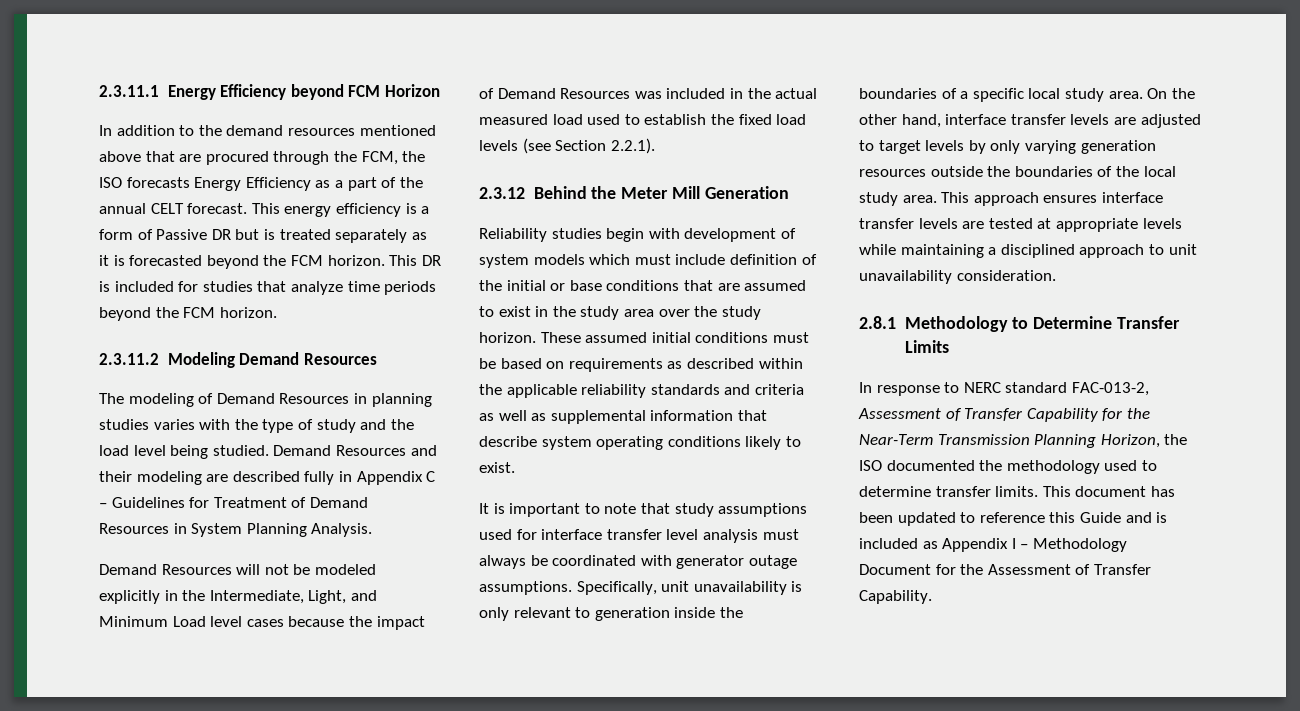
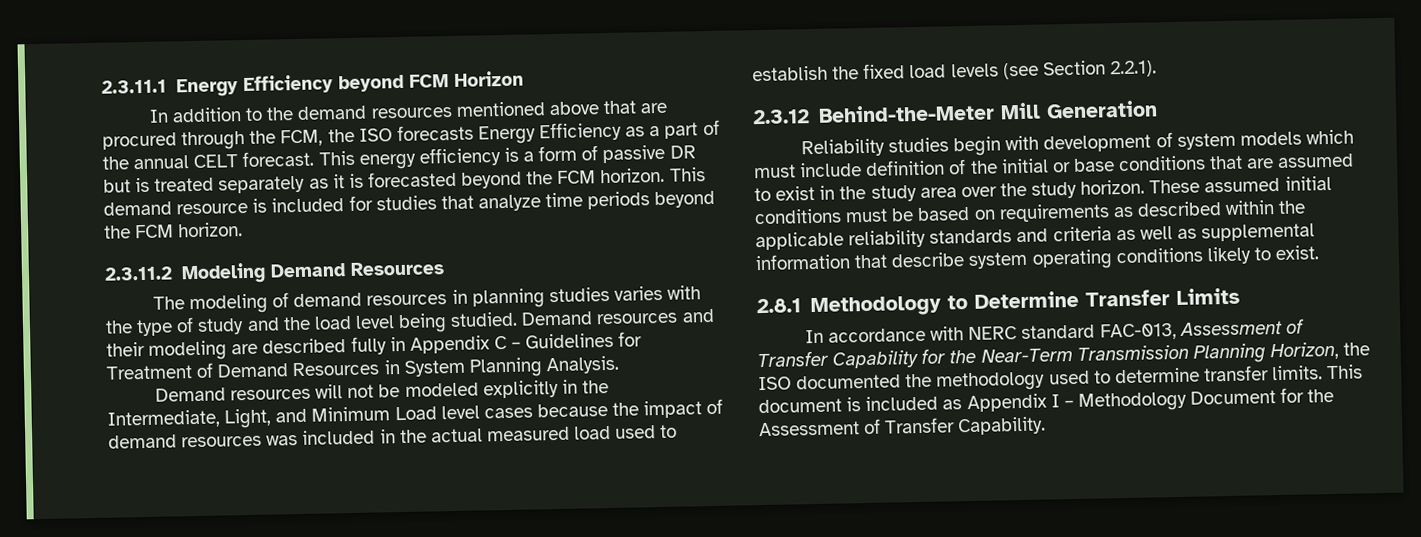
[156,229,208,240] Passive -> [602,144,666,164] passive
[421,255,441,266] DR -> [103,201,249,216] demand resource
[216,393,350,404] Demand Resources -> [293,292,448,308] demand resources
[335,445,406,456] Resources -> [596,312,679,325] resources
[161,564,232,575] Resources -> [230,388,312,401] resources
[497,88,631,99] Demand Resources -> [108,434,263,449] demand resources
[533,186,669,199] Behind the Meter -> [817,103,995,123] Behind-the-Meter
[479,503,808,517] [479,529,799,543] [479,555,797,569] [479,581,803,595] [479,607,743,621] [859,88,1195,102] [859,114,1201,128] [859,140,1156,154] [859,166,1176,177] [859,192,1163,206] [859,218,1182,232] [859,244,1197,258] [859,270,1056,284] // It is important to note that study assumptions used for interface transfer level analysis must always be coordinated with generator outage assumptions. Specifically, unit unavailability is only relevant to generation inside the boundaries of a specific local study area. On the other hand, interface transfer levels are adjusted to target levels by only varying generation resources outside the boundaries of the local study area. This approach ensures interface transfer levels are tested at appropriate levels while maintaining a disciplined approach to unit unavailability consideration. -> (1320, 253) none
[876,382,960,396] response to -> [828,326,965,343] accordance with
[1071,382,1149,396] FAC-013-2, -> [1099,322,1177,341] FAC-013,
[1150,486,1175,497] [859,512,1152,526] has been updated to reference this Guide and -> (842, 406) none

